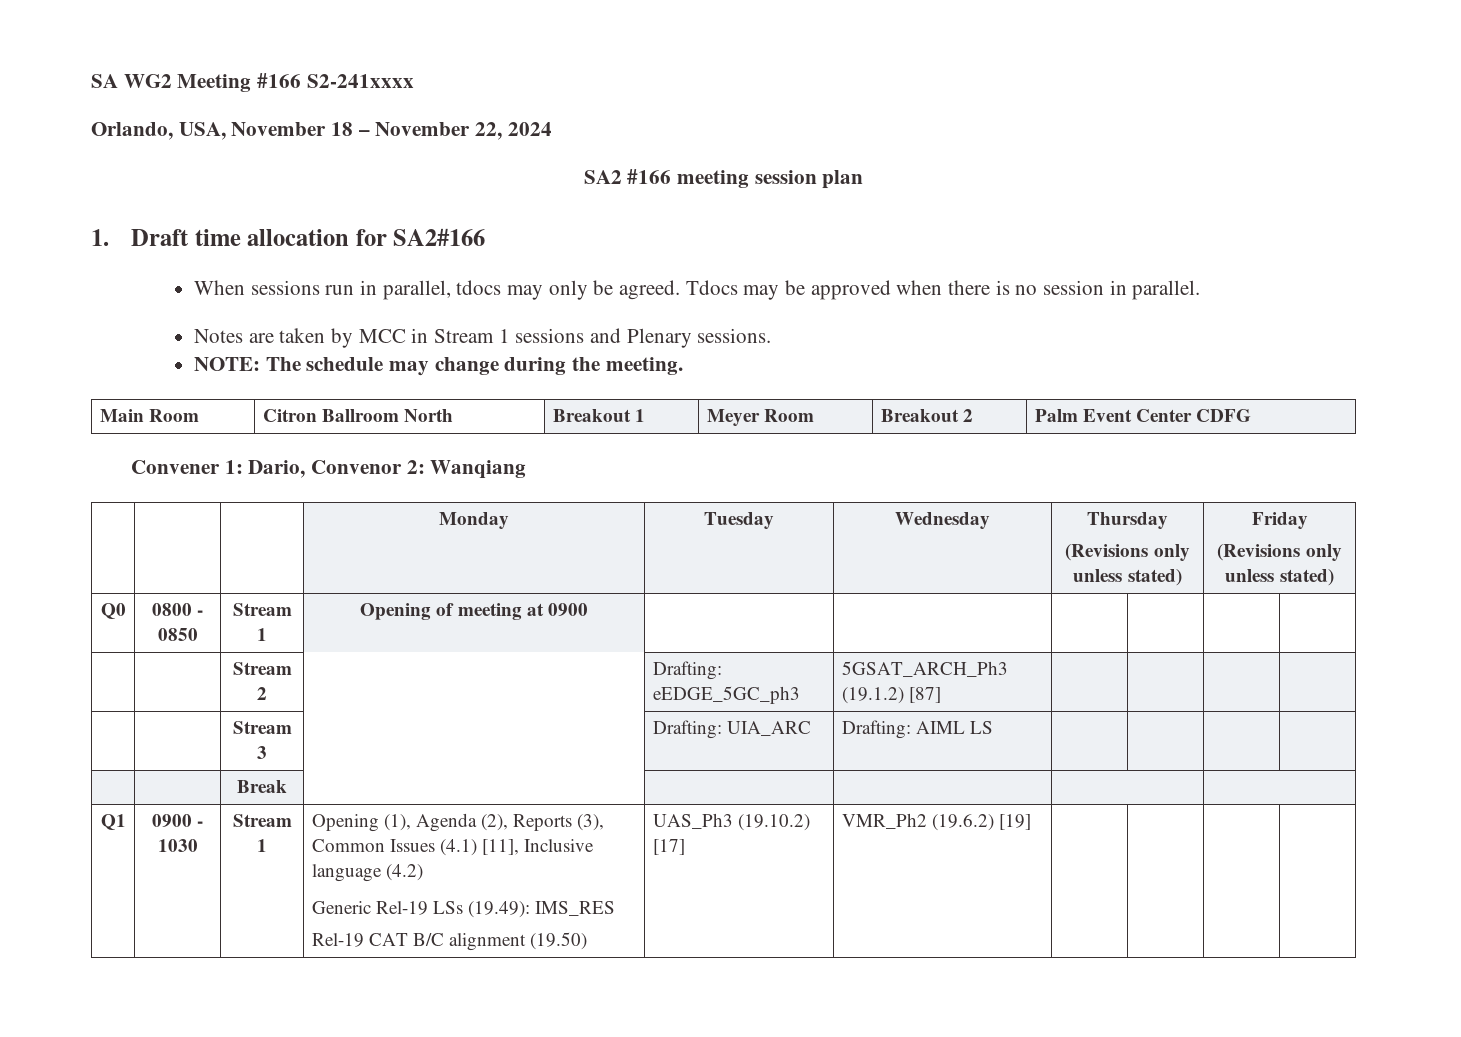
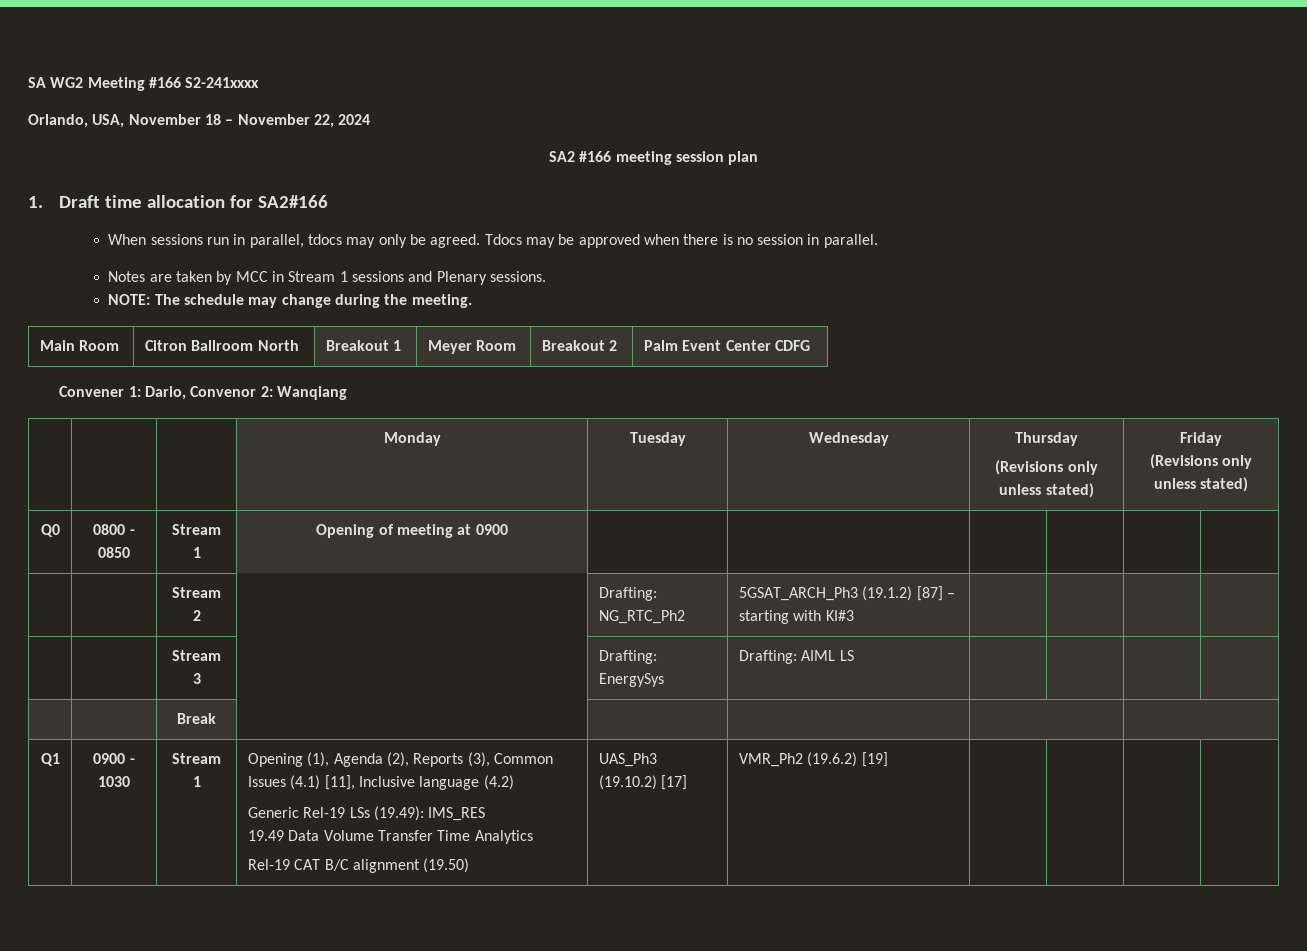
[652,686,800,704] eEDGE_5GC_ph3 -> [598,610,685,624] NG_RTC_Ph2
(941, 695) none -> [946,593,955,598] [738,610,854,624] – starting with KI#3
[726,721,811,736] UIA_ARC -> [598,673,664,687] EnergySys
(616, 908) none -> [247,830,533,844] // 19.49 Data Volume Transfer Time Analytics

